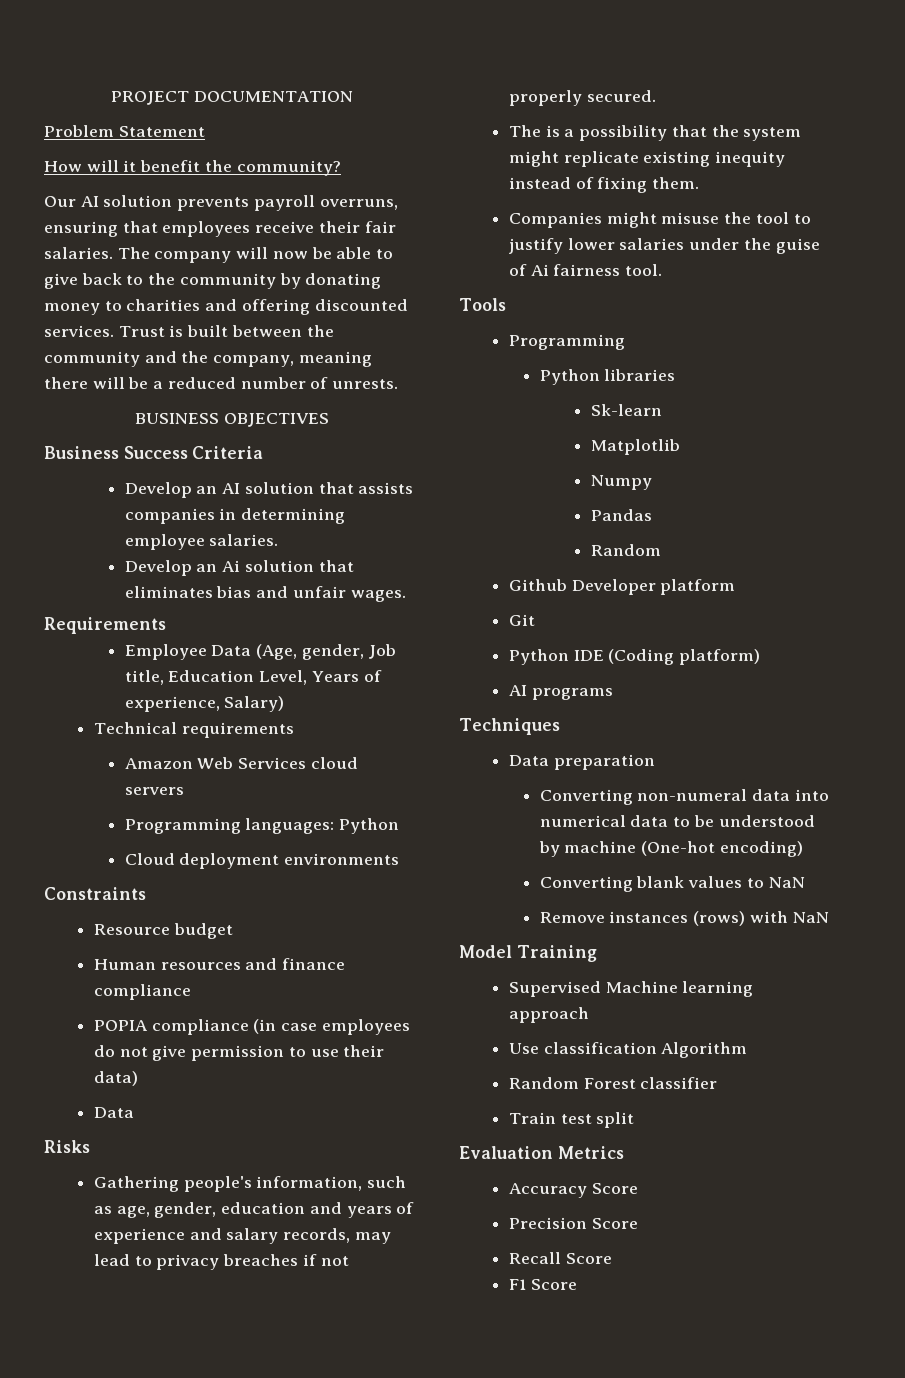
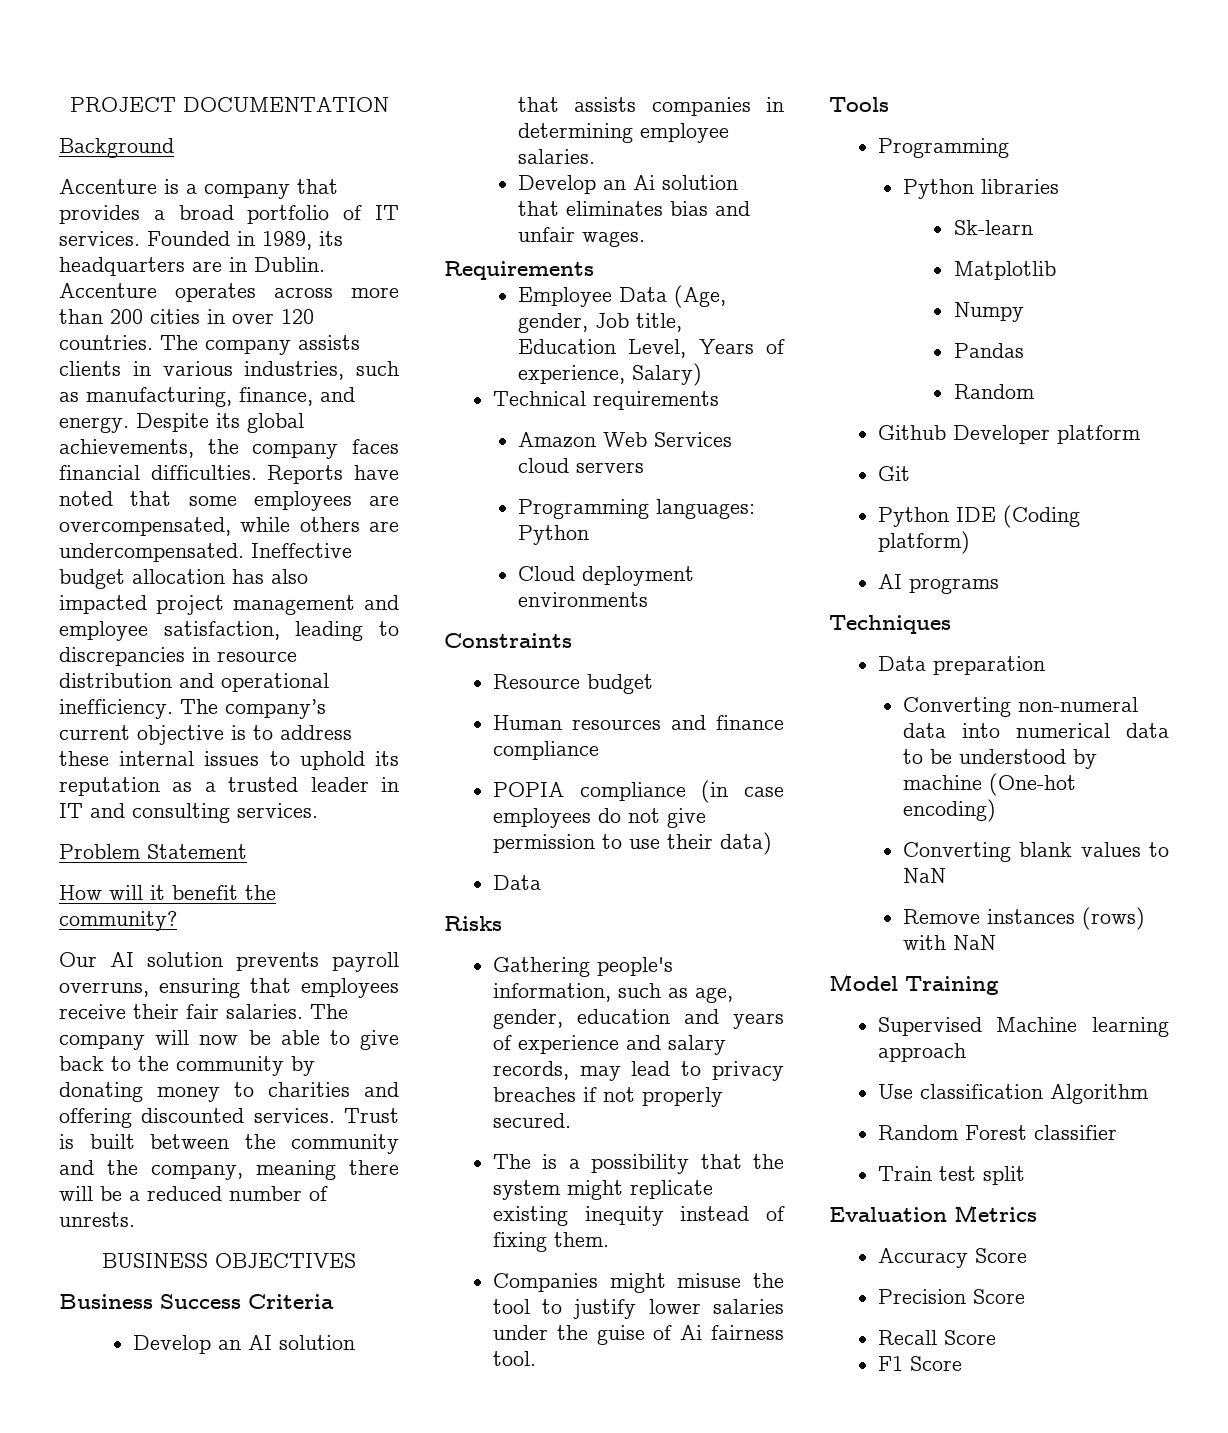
(353, 96) none -> [59,138,174,158] [59,179,338,199] [59,205,399,224] [59,231,343,250] [59,257,325,276] [59,283,399,302] [59,309,314,324] [59,335,360,355] [59,361,399,380] [59,387,355,407] [59,413,304,433] [59,439,399,459] [59,465,400,484] [59,491,399,511] [59,517,399,536] [59,543,352,562] [59,569,308,589] [59,595,399,615] [59,621,400,641] [59,647,297,666] [59,673,329,692] [59,699,326,719] [59,725,352,745] [59,751,399,770] [59,777,399,796] [59,803,318,823] // Background // Accenture is a company that provides a broad portfolio of IT services. Founded in 1989, its headquarters are in Dublin. Accenture operates across more than 200 cities in over 120 countries. The company assists clients in various industries, such as manufacturing, finance, and energy. Despite its global achievements, the company faces financial difficulties. Reports have noted that some employees are overcompensated, while others are undercompensated. Ineffective budget allocation has also impacted project management and employee satisfaction, leading to discrepancies in resource distribution and operational inefficiency. The company’s current objective is to address these internal issues to uphold its reputation as a trusted leader in IT and consulting services.

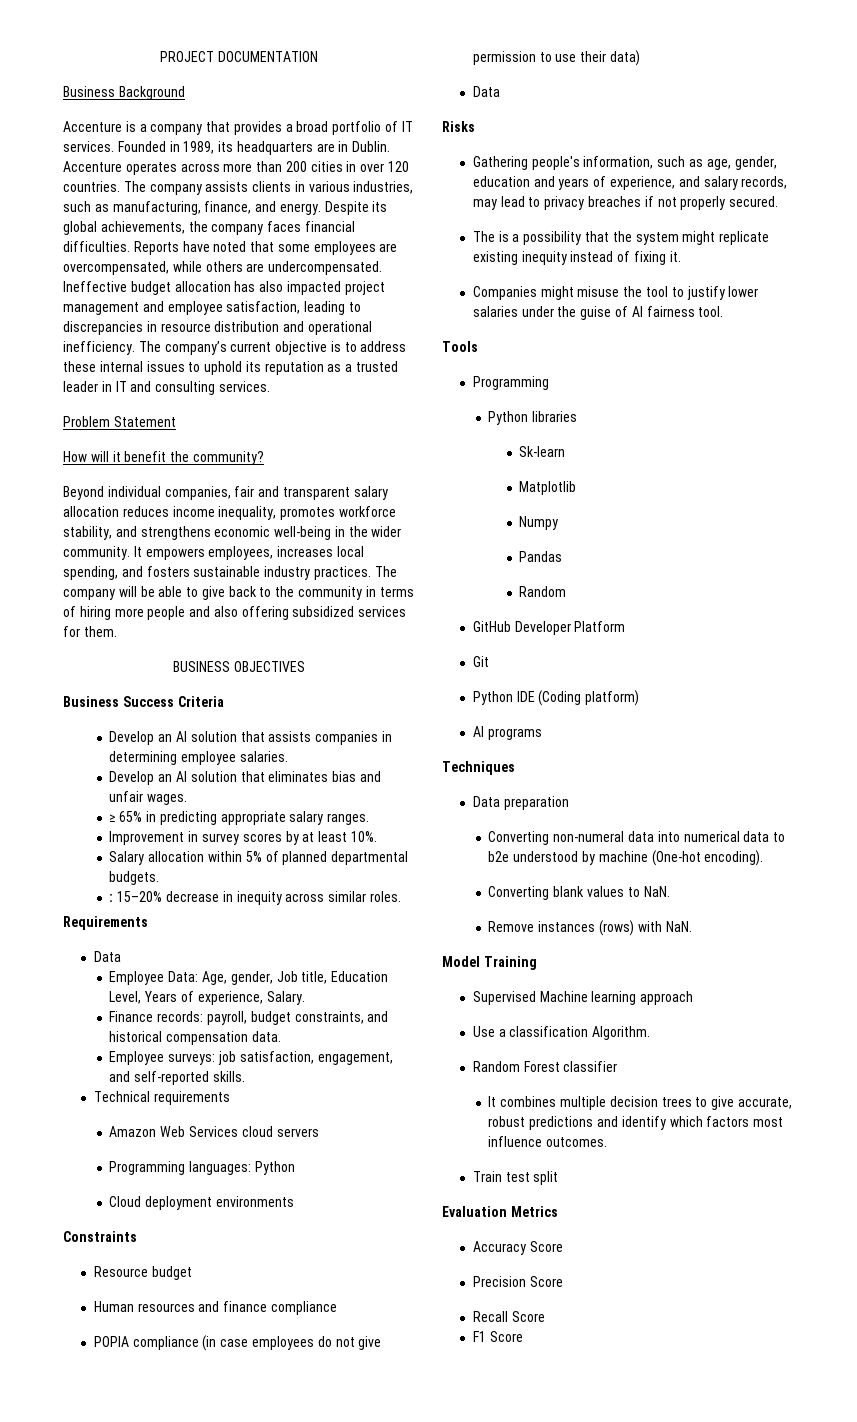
(389, 104) none -> [63,86,115,97] Business
[59,952,399,972] [59,978,399,998] [59,1004,303,1019] Our AI solution prevents payroll overruns, ensuring that employees receive their fair salaries. -> [63,486,388,500] [63,506,396,520] [63,526,402,540] [63,546,364,560] [63,566,371,580] Beyond individual companies, fair and transparent salary allocation reduces income inequality, promotes workforce stability, and strengthens economic well-being in the wider community. It empowers employees, increases local spending, and fosters sustainable industry practices.
[199,1035,239,1045] now -> (137, 591) none
[291,1056,315,1076] [59,1082,399,1102] [59,1108,399,1128] [59,1134,399,1154] [59,1160,399,1180] [59,1186,328,1201] [59,1212,135,1227] by donating money to charities and offering discounted services. Trust is built between the community and the company, meaning there will be a reduced number of unrests. -> [365,586,414,597] [63,606,407,620] [63,626,117,637] in terms of hiring more people and also offering subsidized services for them.
[633,175,656,190] Ai -> [176,771,188,782] AI
(646, 239) none -> [109,811,370,825] [109,831,377,845] [109,851,409,865] [109,871,160,885] [109,891,401,905] // ≥ 65% in predicting appropriate salary ranges. // Improvement in survey scores by at least 10%. // Salary allocation within 5% of planned departmental budgets. // : 15–20% decrease in inequity across similar roles.
[518,285,727,308] // Employee Data (Age, -> [93,951,121,962] [109,971,228,985] // Data // Employee Data: Age,
[632,363,703,386] Salary) -> [266,991,305,1005] [109,1011,389,1025] [109,1031,282,1045] [109,1051,393,1065] [109,1071,246,1085] Salary. // Finance records: payroll, budget constraints, and historical compensation data. // Employee surveys: job satisfaction, engagement, and self-reported skills.
[517,1035,619,1054] experience -> [610,176,676,190] experience,
[553,1232,609,1247] them. -> [669,251,681,262] it.
[680,1325,703,1340] Ai -> [631,306,643,317] AI
[877,425,1141,444] Github Developer platform -> [472,621,626,635] GitHub Developer Platform
[930,749,953,764] be -> [488,851,510,862] b2e
[903,799,997,822] encoding) -> [704,850,764,866] encoding).
[903,868,947,883] NaN -> [643,886,670,897] NaN.
[953,935,997,950] NaN -> [665,921,692,932] NaN.
[919,1084,1149,1104] classification Algorithm -> [498,1026,651,1040] a classification Algorithm.
(1117, 1132) none -> [488,1096,792,1110] [488,1116,784,1130] [488,1136,608,1147] // It combines multiple decision trees to give accurate, robust predictions and identify which factors most influence outcomes.

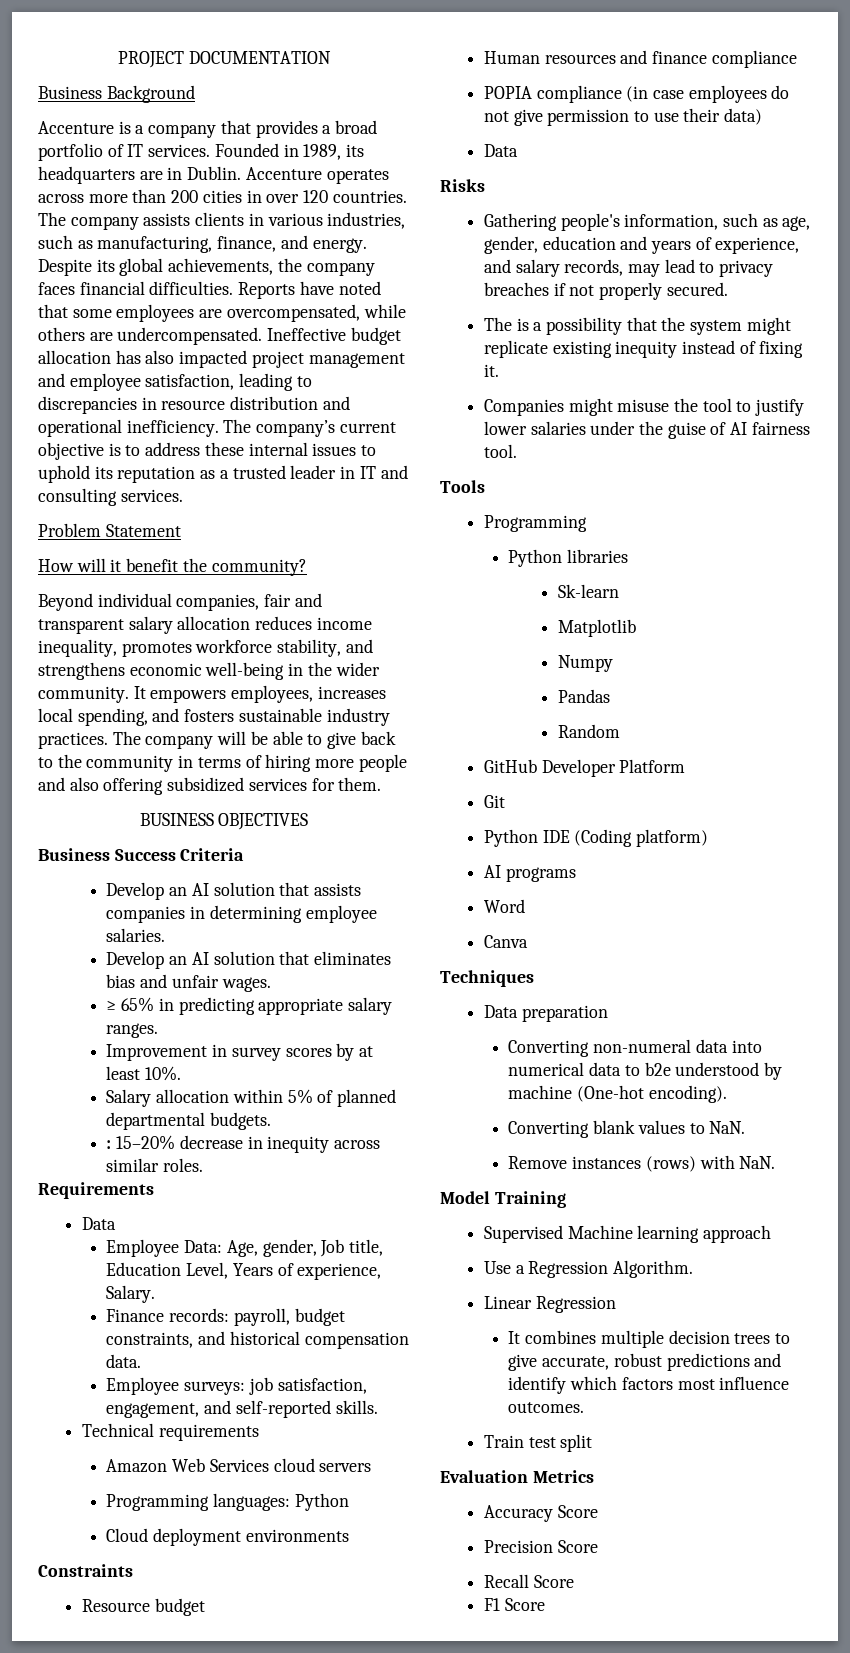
(542, 734) none -> [483,899,525,913] [483,935,528,948] // Word // Canva
[509,1026,589,1037] classification -> [528,1261,609,1278] Regression
[472,1061,618,1072] Random Forest classifier -> [483,1296,616,1313] Linear Regression

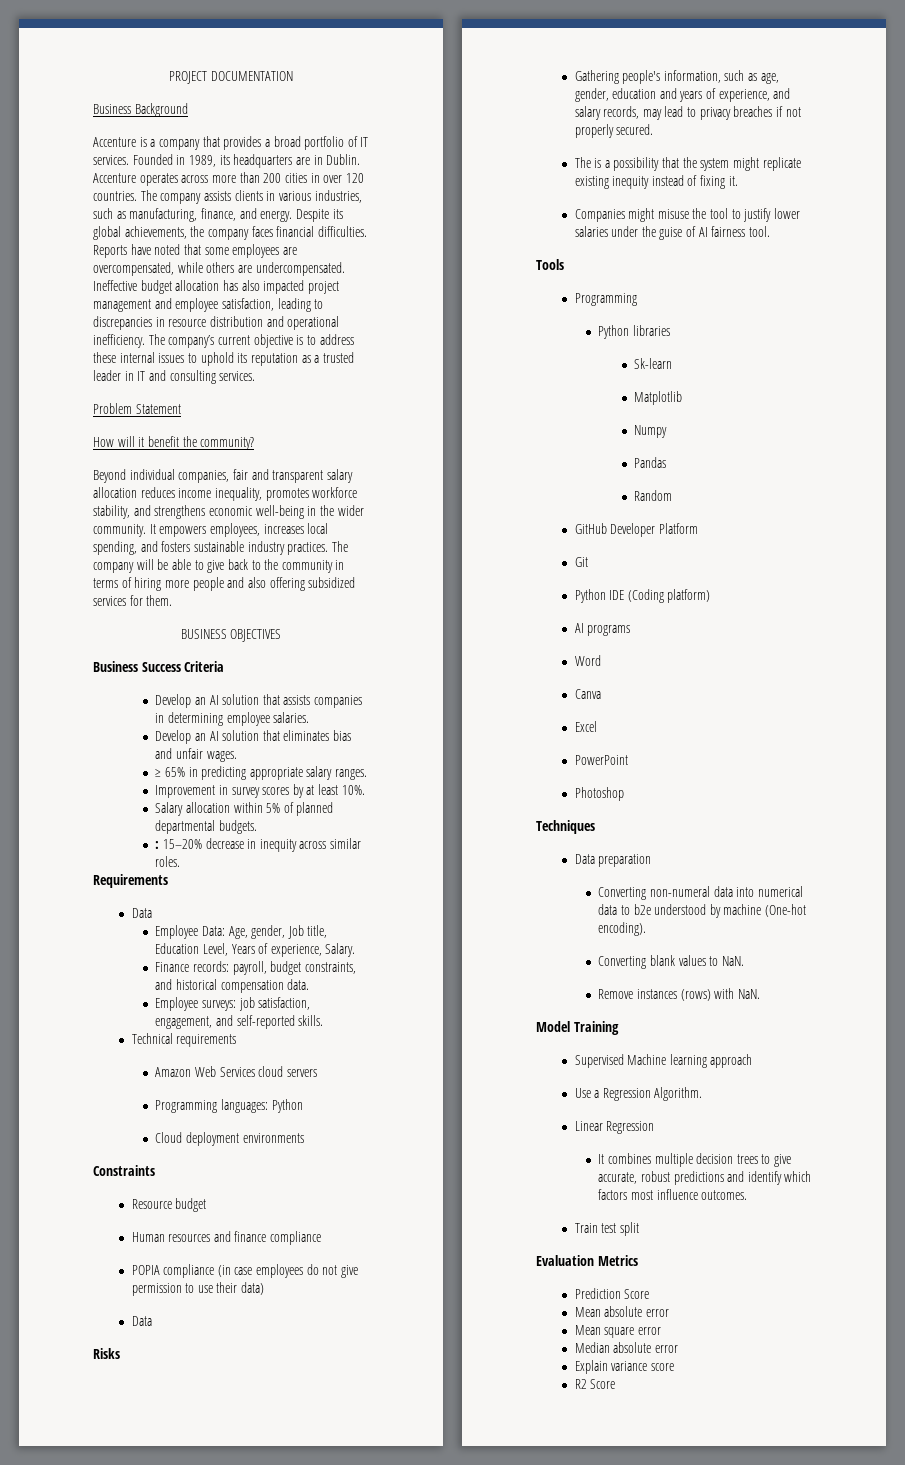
(528, 941) none -> [574,721,597,732] [574,755,628,765] [574,787,624,801] // Excel // PowerPoint // Photoshop
[483,1505,598,1522] [483,1540,598,1553] [483,1574,574,1588] [483,1598,500,1611] Accuracy Score // Precision Score // Recall Score // F1 -> [574,1288,650,1299] [574,1306,669,1317] [574,1325,661,1338] [574,1342,678,1353] [574,1360,674,1374] [574,1379,587,1389] Prediction Score // Mean absolute error // Mean square error // Median absolute error // Explain variance score // R2

